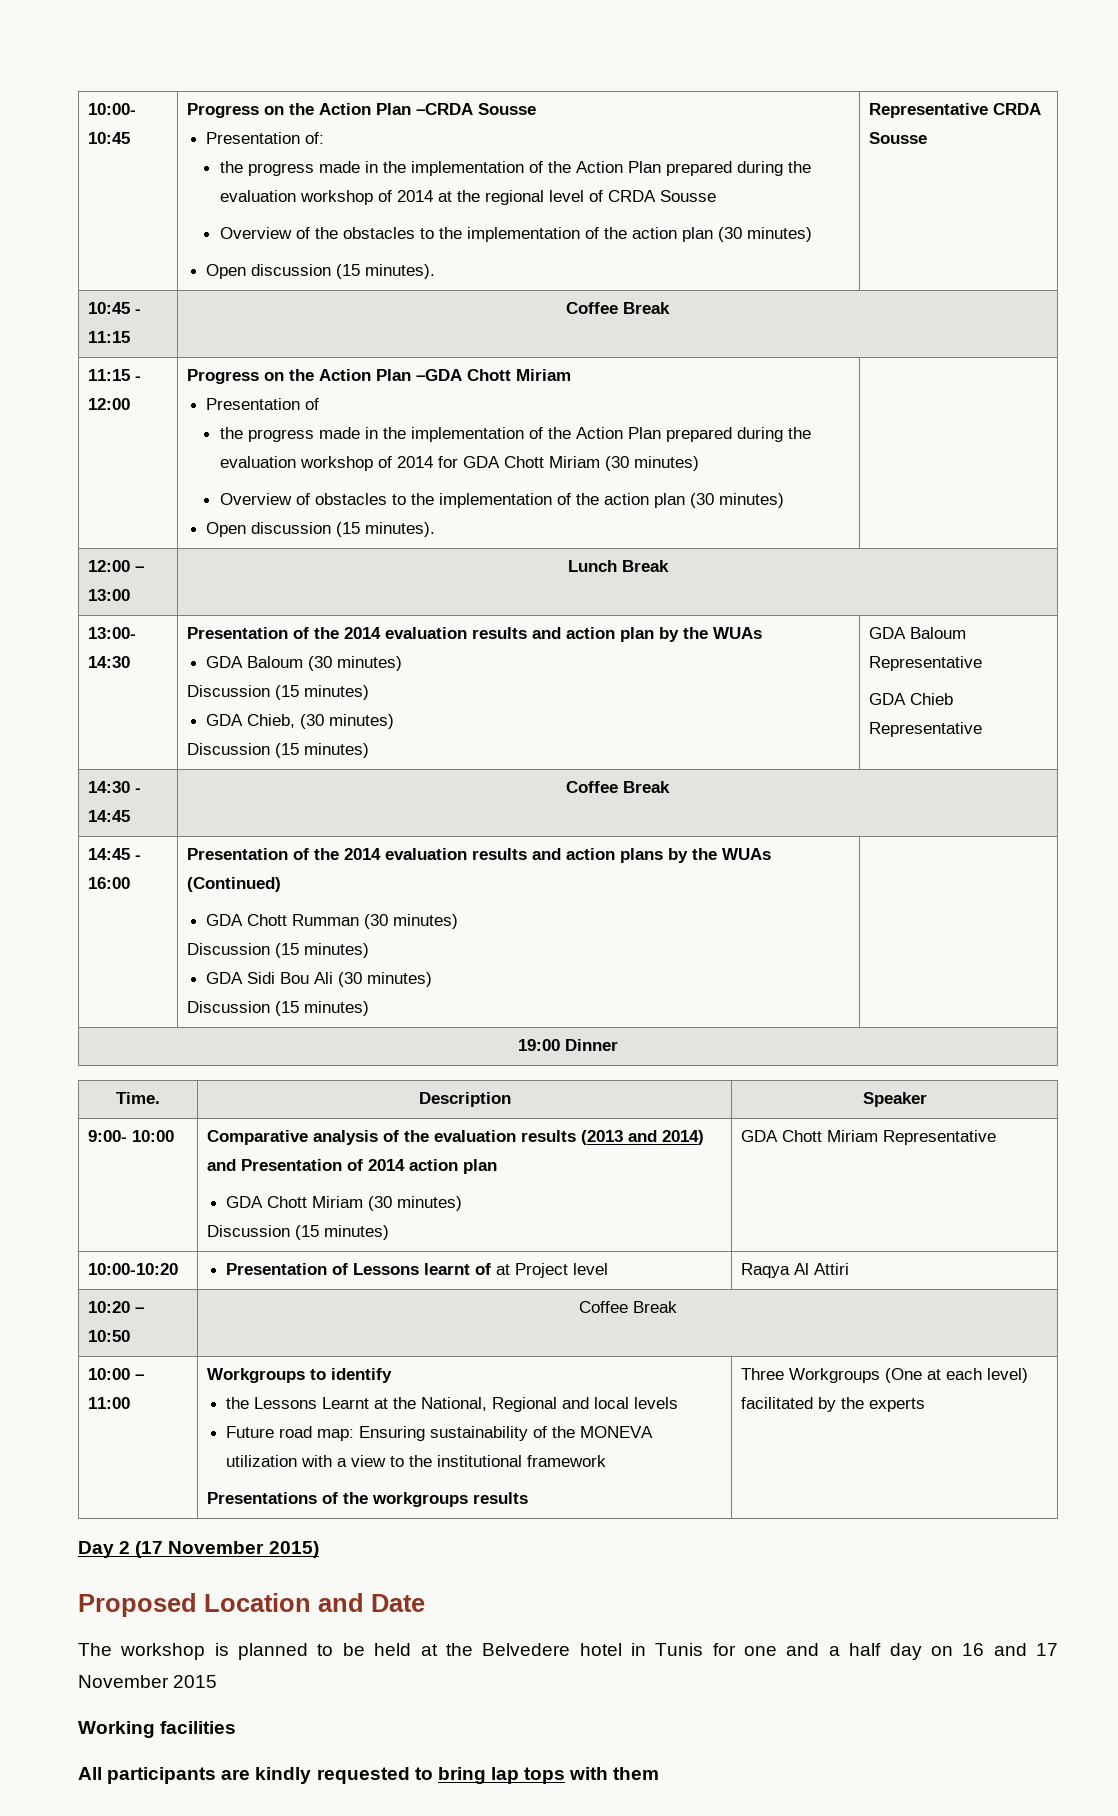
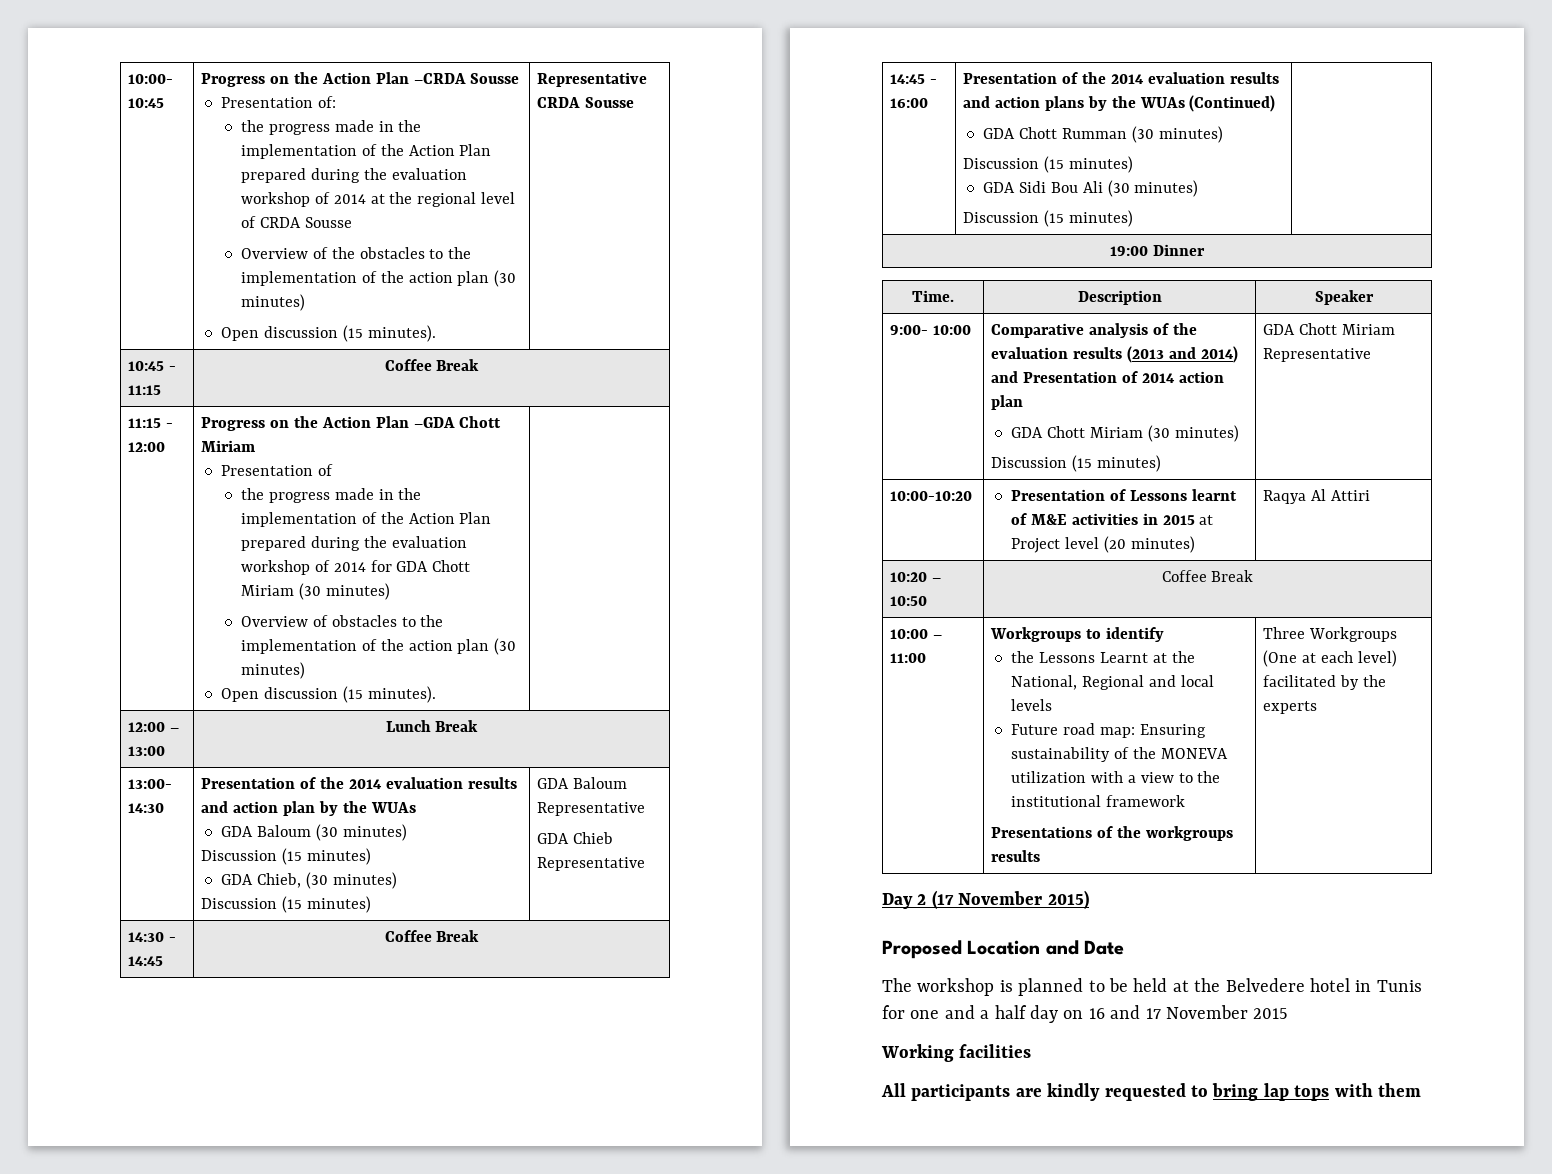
(491, 1269) none -> [1030,513,1195,525] M&E activities in 2015
(608, 1269) none -> [1103,536,1195,553] (20 minutes)

